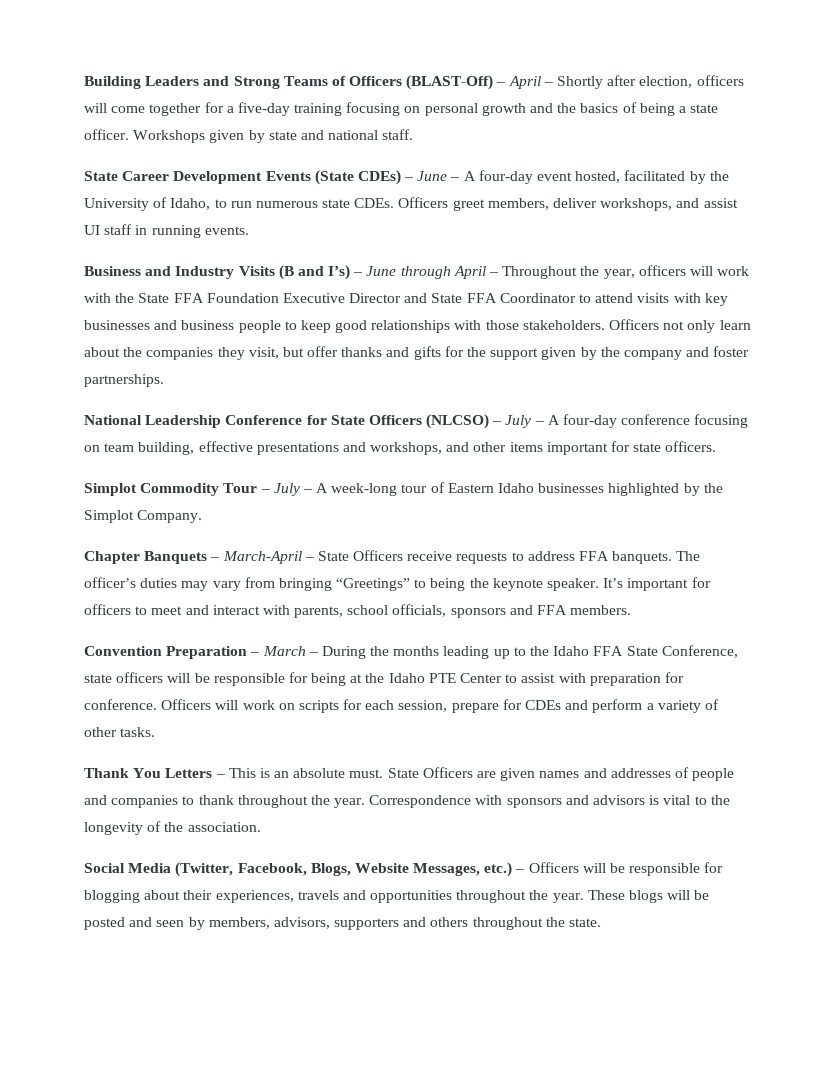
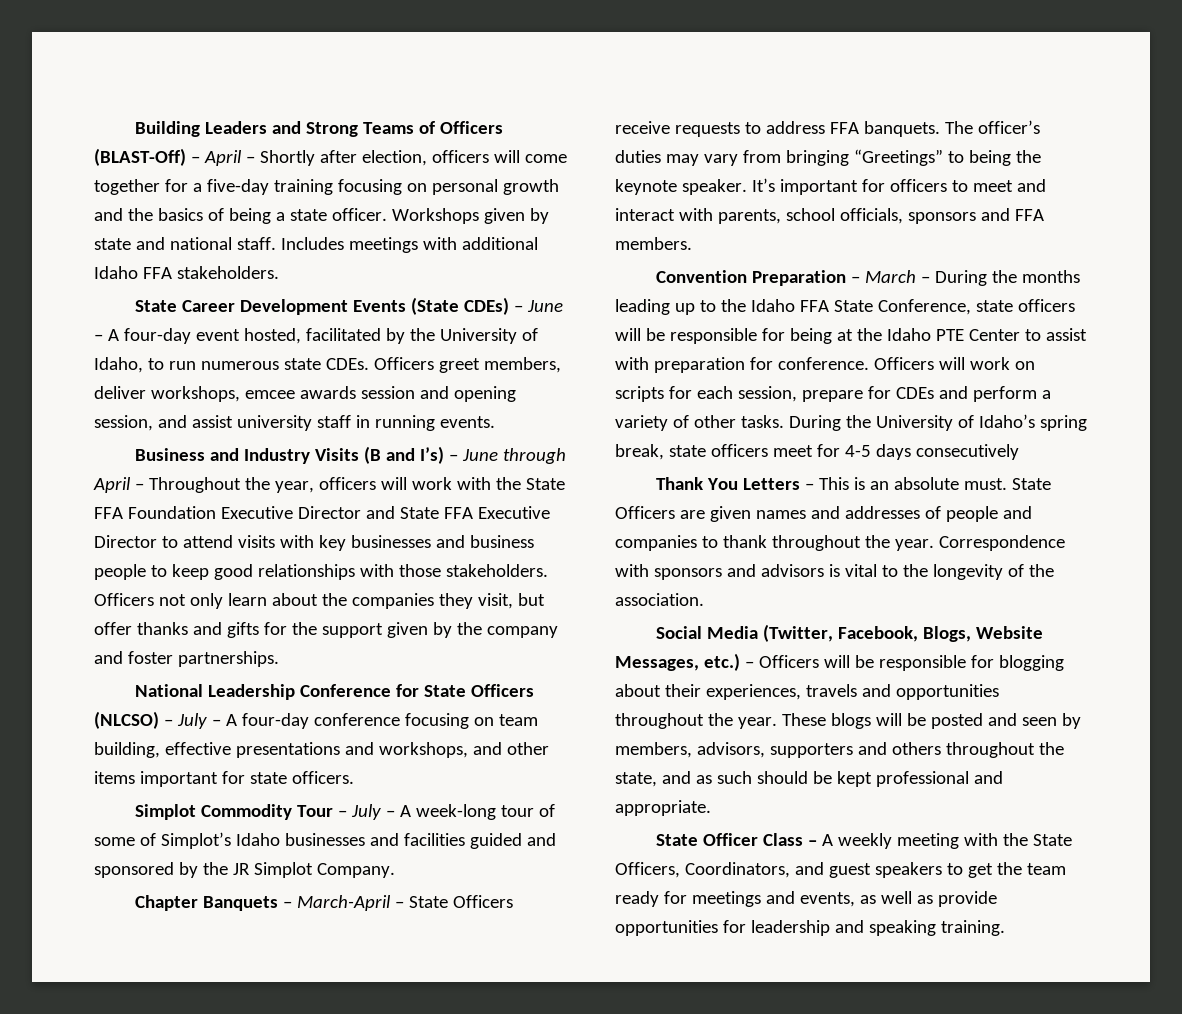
(414, 134) none -> [280,237,538,253] [94,266,279,279] Includes meetings with additional Idaho FFA stakeholders.
(673, 204) none -> [244,386,516,402] [94,415,153,431] emcee awards session and opening session,
[84,225,100,235] UI -> [236,415,312,431] university
[499,293,576,303] Coordinator -> [477,506,550,519] [94,535,157,548] Executive Director
[447,483,723,496] Eastern Idaho businesses highlighted by the -> [94,832,556,849] [94,862,250,878] some of Simplot’s Idaho businesses and facilities guided and sponsored by the JR
(156, 732) none -> [788,414,1087,431] [615,444,1019,460] During the University of Idaho’s spring break, state officers meet for 4-5 days consecutively
[569,918,602,927] state. -> [615,771,1003,787] [615,800,711,816] [655,833,1072,849] [615,862,1066,878] [615,891,997,907] [615,920,1005,936] state, and as such should be kept professional and appropriate. // State Officer Class – A weekly meeting with the State Officers, Coordinators, and guest speakers to get the team ready for meetings and events, as well as provide opportunities for leadership and speaking training.

